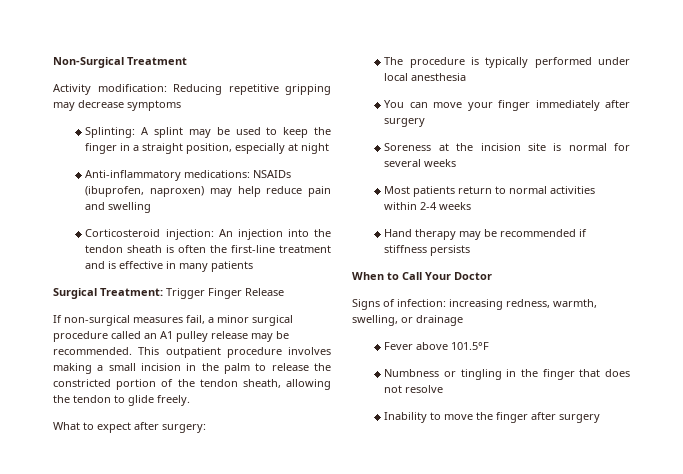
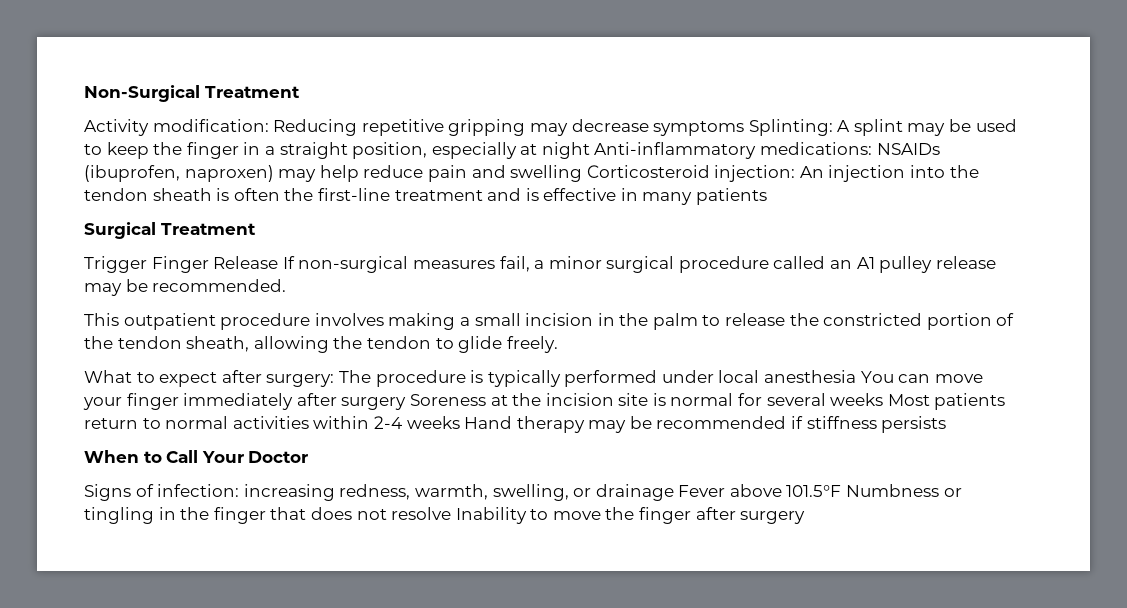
(181, 105) // -> (745, 128) none
(330, 148) // -> (590, 150) none
(152, 207) // -> (583, 173) none
[100,288,163,296] Treatment: -> [160,223,256,235] Treatment //
(284, 292) // -> (279, 262) none
(132, 351) none -> (287, 285) //
(206, 428) // -> (335, 380) none
(467, 77) // -> (857, 376) none
(426, 122) // -> (407, 403) none
(457, 163) // -> (884, 399) none
(472, 206) // -> (460, 422) none
(463, 320) // -> (674, 492) none
(490, 346) // -> (842, 491) none
(444, 389) // -> (452, 513) none

